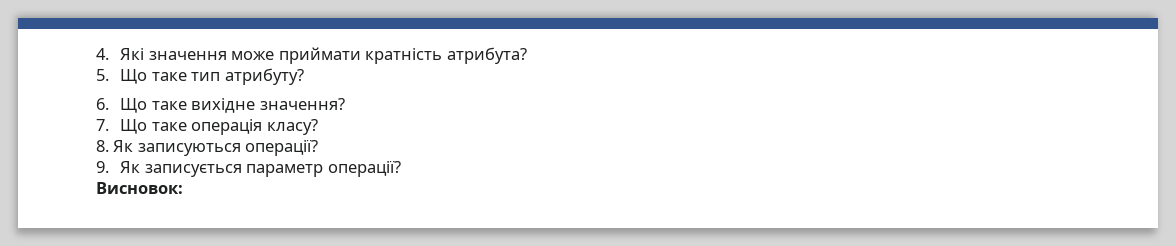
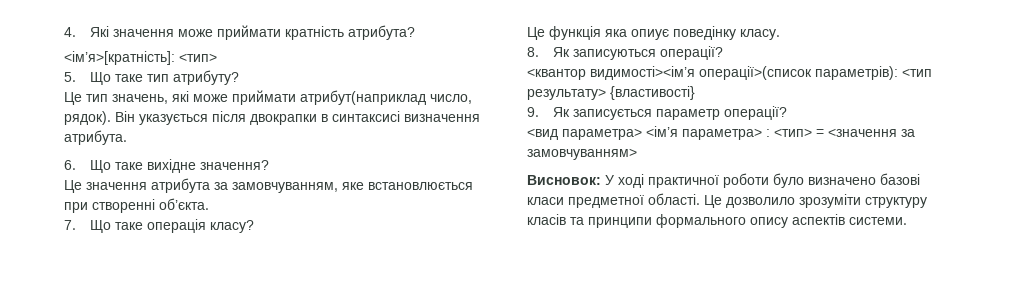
(527, 55) none -> [64,51,217,65] // <ім’я>[кратність]: <тип>
(304, 76) none -> [64,90,472,105] [64,111,480,125] [64,130,127,145] // Це тип значень, які може приймати атрибут(наприклад число, рядок). Він указується після двокрапки в синтаксисі визначення атрибута.
(345, 104) none -> [64,178,473,193] [64,198,209,213] // Це значення атрибута за замовчуванням, яке встановлюється при створенні об’єкта.
[96,139,319,156] 8. Як записуються операції? -> [527,26,780,40] [527,46,724,60] [527,66,932,80] [527,86,695,100] Це функція яка опиує поведінку класу. // 8. Як записуються операції? // <квантор видимості><ім’я операції>(список параметрів): <тип результату> {властивості}
[96,182,183,194] Висновок: -> [527,126,915,140] [527,148,637,160] [527,173,920,188] [527,193,927,208] [527,214,907,228] <вид параметра> <ім’я параметра> : <тип> = <значення за замовчуванням> // Висновок: У ході практичної роботи було визначено базові класи предметної області. Це дозволило зрозуміти структуру класів та принципи формального опису аспектів системи.

